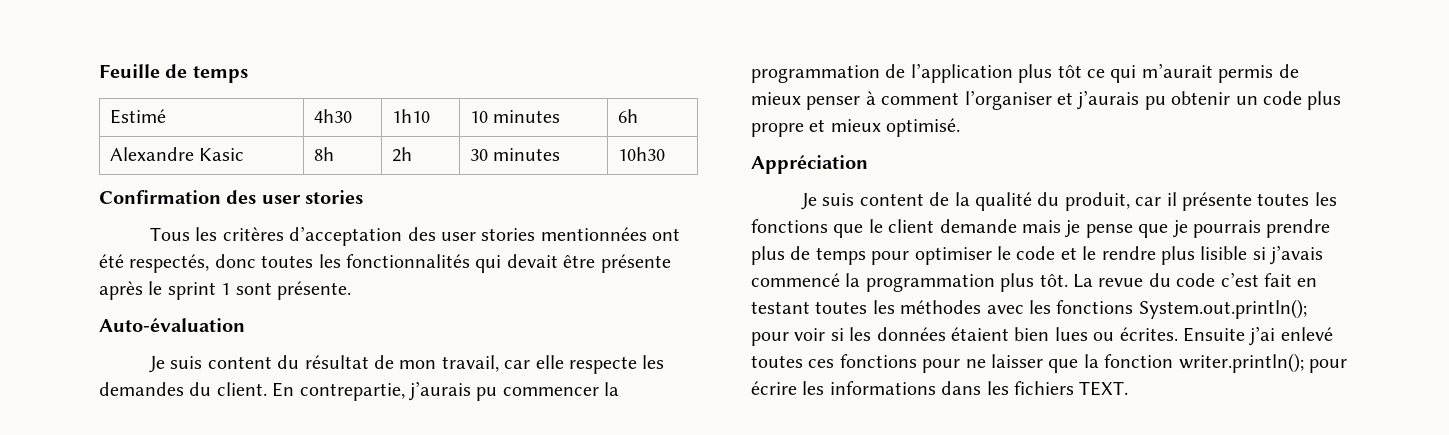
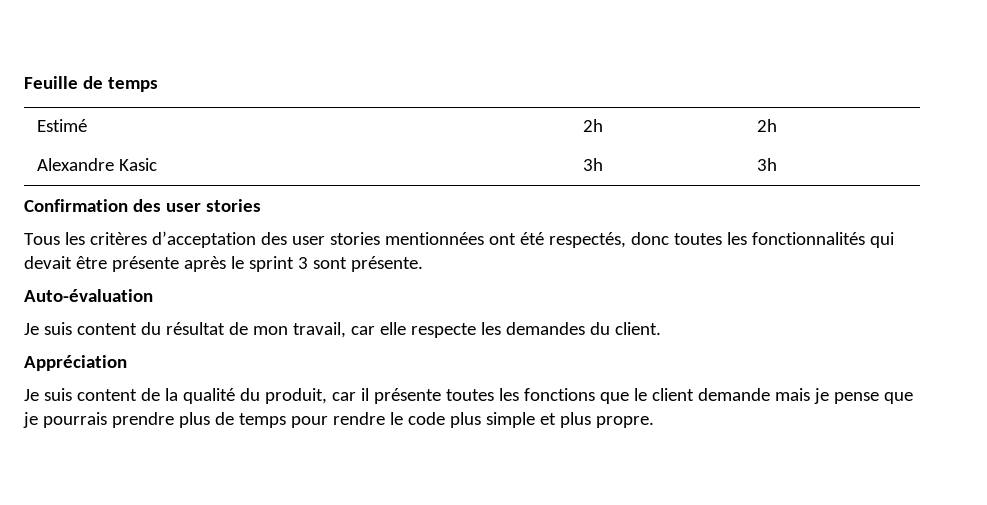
[313,109,352,123] [391,109,430,123] [469,110,561,123] [617,109,638,123] [109,147,245,161] [313,147,334,161] [391,147,412,162] [469,148,561,161] [617,147,665,161] 4h30 | 1h10 | 10 minutes | 6h // Alexandre Kasic | 8h | 2h | 30 minutes | 10h30 -> [583,119,604,132] [757,119,778,132] [37,158,158,171] [583,158,604,171] [757,158,778,171] 2h | 2h // Alexandre Kasic | 3h | 3h
[221,283,231,295] 1 -> [297,257,308,269] 3
[272,381,620,401] [751,63,1299,83] [751,90,1342,110] [751,118,961,137] En contrepartie, j’aurais pu commencer la programmation de l’application plus tôt ce qui m’aurait permis de mieux penser à comment l’organiser et j’aurais pu obtenir un code plus propre et mieux optimisé. -> (661, 328) none
[914,247,992,265] optimiser -> [332,412,385,425] rendre
[1060,245,1324,265] [751,272,1318,292] [751,299,1307,319] [751,326,1333,346] [751,353,1347,373] [751,381,1129,396] et le rendre plus lisible si j’avais commencé la programmation plus tôt. La revue du code c’est fait en testant toutes les méthodes avec les fonctions System.out.println(); pour voir si les données étaient bien lues ou écrites. Ensuite j’ai enlevé toutes ces fonctions pour ne laisser que la fonction writer.println(); pour écrire les informations dans les fichiers TEXT. -> [449,412,654,428] plus simple et plus propre.

